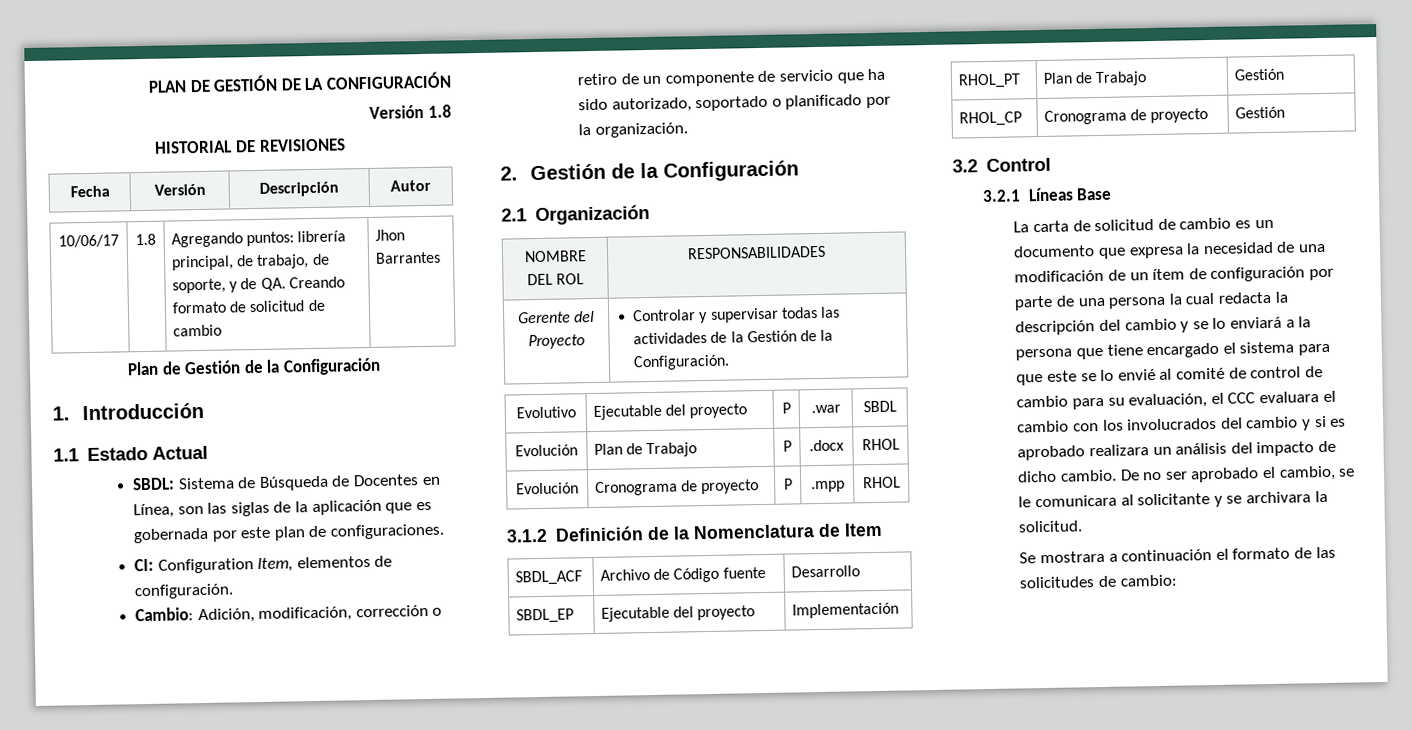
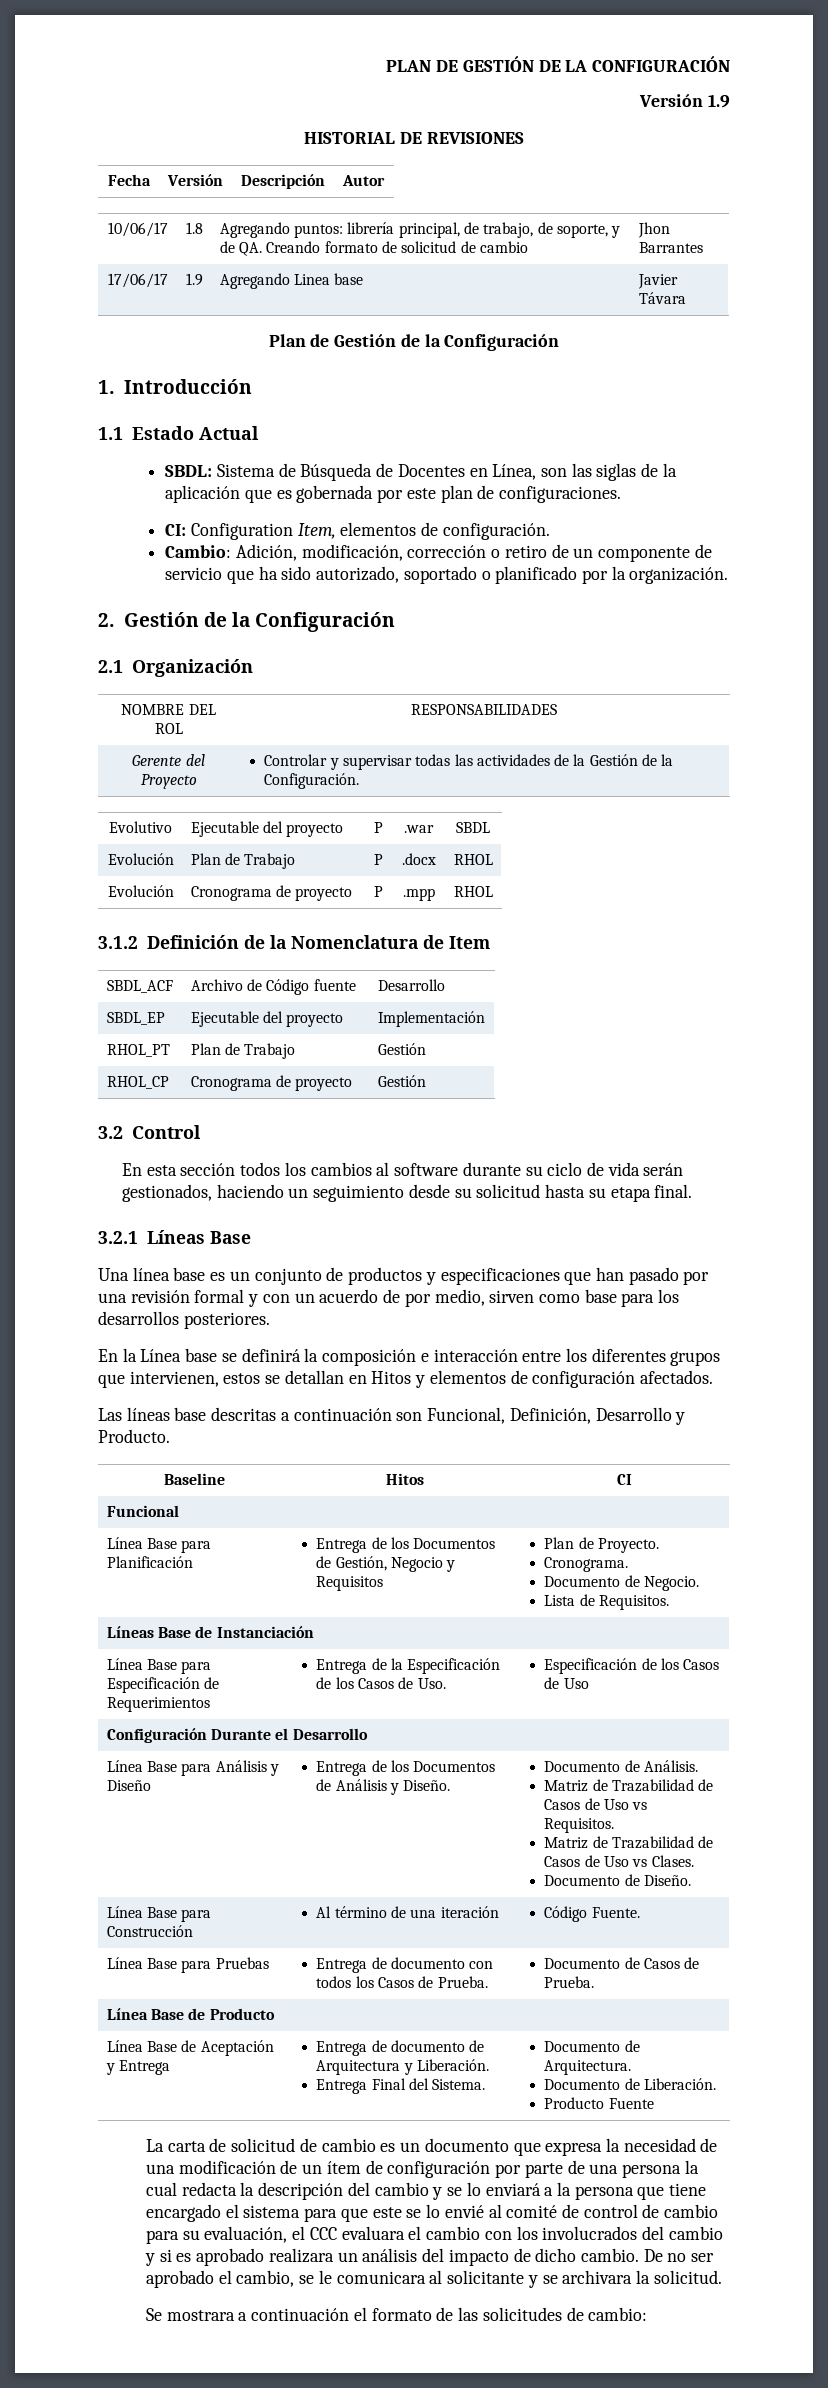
[427,104,452,118] 1.8 -> [708,94,730,108] 1.9
(442, 257) none -> [107,273,168,288] [185,273,203,286] [219,273,364,289] [637,274,678,289] [638,292,686,304] // 17/06/17 | 1.9 | Agregando Linea base | Javier Távara
[982,187,1113,203] 3.2.1 Líneas Base -> [121,1162,684,1176] [121,1184,693,1202] [98,1230,251,1244] [98,1267,710,1285] [98,1289,680,1307] [98,1311,270,1329] [98,1348,721,1366] [98,1370,713,1388] [98,1407,686,1425] [98,1429,170,1443] [164,1473,225,1485] [385,1473,424,1485] [616,1474,632,1485] [106,1505,179,1517] [106,1537,212,1553] [106,1556,193,1568] [316,1537,496,1553] [316,1556,456,1572] [316,1576,384,1591] [544,1537,659,1553] [544,1557,629,1572] [544,1575,699,1591] [544,1594,669,1610] [106,1626,314,1638] [106,1658,212,1674] [106,1677,219,1693] [106,1697,210,1712] [316,1658,501,1674] [316,1677,446,1689] [544,1658,720,1674] [544,1677,589,1689] [106,1728,368,1743] [106,1760,279,1776] [106,1780,151,1791] [316,1760,496,1776] [316,1779,451,1795] [544,1760,698,1772] [544,1779,714,1792] [544,1798,648,1810] [544,1818,615,1833] [544,1836,714,1849] [544,1855,694,1867] [544,1874,691,1886] [106,1906,212,1922] [106,1925,193,1937] [316,1906,499,1918] [544,1906,640,1922] [106,1957,269,1973] [316,1957,494,1973] [316,1976,488,1988] [544,1957,700,1969] [544,1976,595,1988] [106,2008,275,2020] [106,2040,274,2056] [105,2060,170,2075] [316,2040,485,2056] [316,2059,489,2075] [316,2078,486,2094] [544,2040,640,2052] [544,2060,632,2075] [544,2078,716,2090] [544,2097,654,2109] En esta sección todos los cambios al software durante su ciclo de vida serán gestionados, haciendo un seguimiento desde su solicitud hasta su etapa final. // 3.2.1 Líneas Base // Una línea base es un conjunto de productos y especificaciones que han pasado por una revisión formal y con un acuerdo de por medio, sirven como base para los desarrollos posteriores. // En la Línea base se definirá la composición e interacción entre los diferentes grupos que intervienen, estos se detallan en Hitos y elementos de configuración afectados. // Las líneas base descritas a continuación son Funcional, Definición, Desarrollo y Producto. // Baseline | Hitos | CI // Funcional // Línea Base para Planificación | Entrega de los Documentos de Gestión, Negocio y Requisitos | Plan de Proyecto. // Cronograma. // Documento de Negocio. // Lista de Requisitos. // Líneas Base de Instanciación // Línea Base para Especificación de Requerimientos | Entrega de la Especificación de los Casos de Uso. | Especificación de los Casos de Uso // Configuración Durante el Desarrollo // Línea Base para Análisis y Diseño | Entrega de los Documentos de Análisis y Diseño. | Documento de Análisis. // Matriz de Trazabilidad de Casos de Uso vs Requisitos. // Matriz de Trazabilidad de Casos de Uso vs Clases. // Documento de Diseño. // Línea Base para Construcción | Al término de una iteración | Código Fuente. // Línea Base para Pruebas | Entrega de documento con todos los Casos de Prueba. | Documento de Casos de Prueba. // Línea Base de Producto // Línea Base de Aceptación y Entrega | Entrega de documento de Arquitectura y Liberación. // Entrega Final del Sistema. | Documento de Arquitectura. // Documento de Liberación. // Producto Fuente

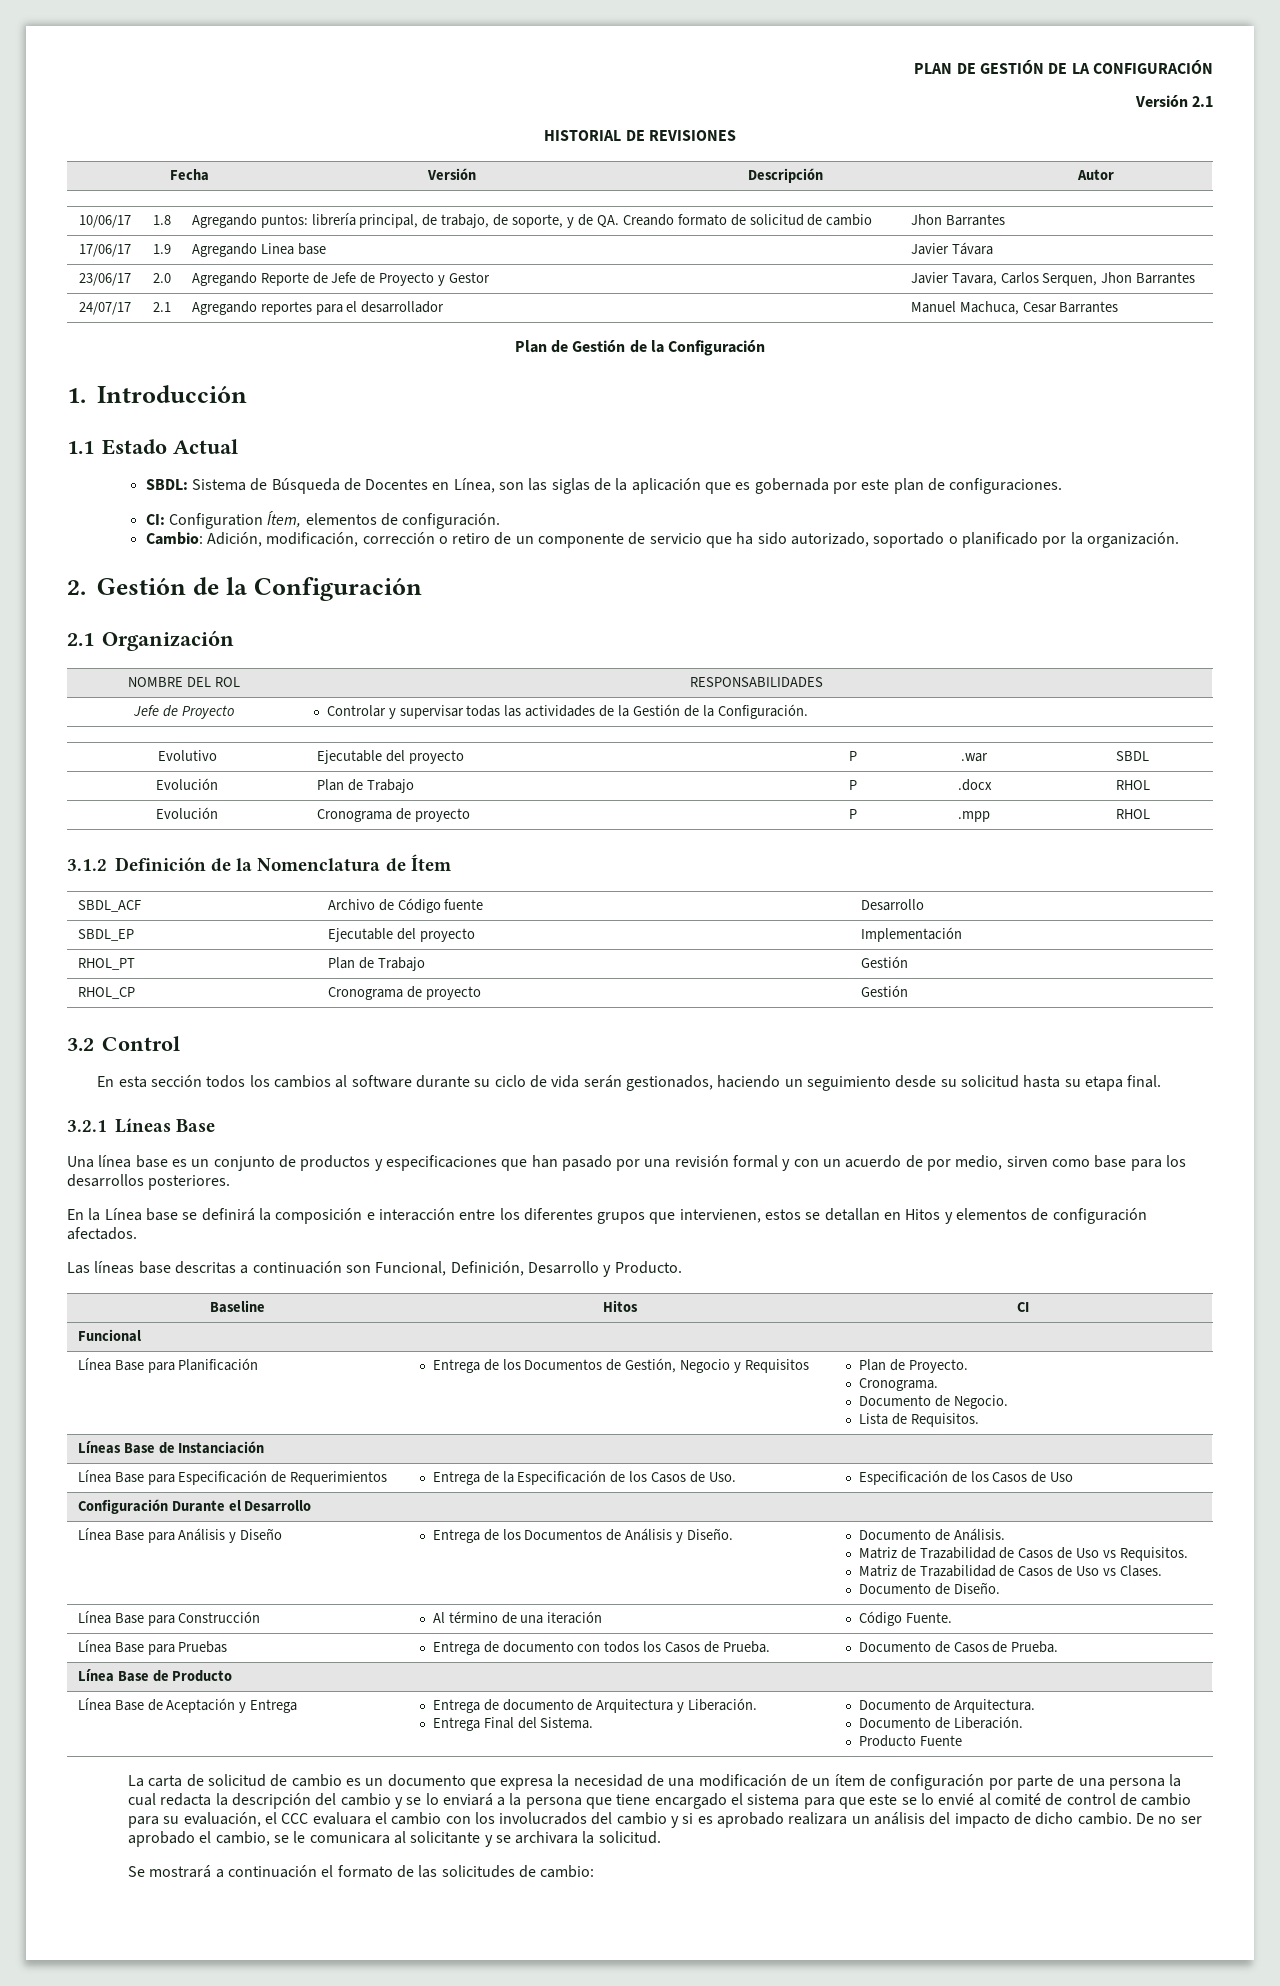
[708,94,730,108] 1.9 -> [1192,96,1213,107] 2.1
(686, 298) none -> [78,273,131,286] [152,273,171,283] [191,272,491,286] [910,272,1196,286] [78,302,131,315] [152,302,171,312] [191,301,445,315] [910,301,1119,315] // 23/06/17 | 2.0 | Agregando Reporte de Jefe de Proyecto y Gestor | Javier Tavara, Carlos Serquen, Jhon Barrantes // 24/07/17 | 2.1 | Agregando reportes para el desarrollador | Manuel Machuca, Cesar Barrantes
[297,523,336,539] Item, -> [267,511,302,528] Ítem,
[132,754,205,766] Gerente del -> [133,705,178,717] Jefe de
[448,936,490,949] Item -> [410,854,451,871] Ítem
[166,2310,235,2321] mostrara -> [149,1865,212,1878] mostrará

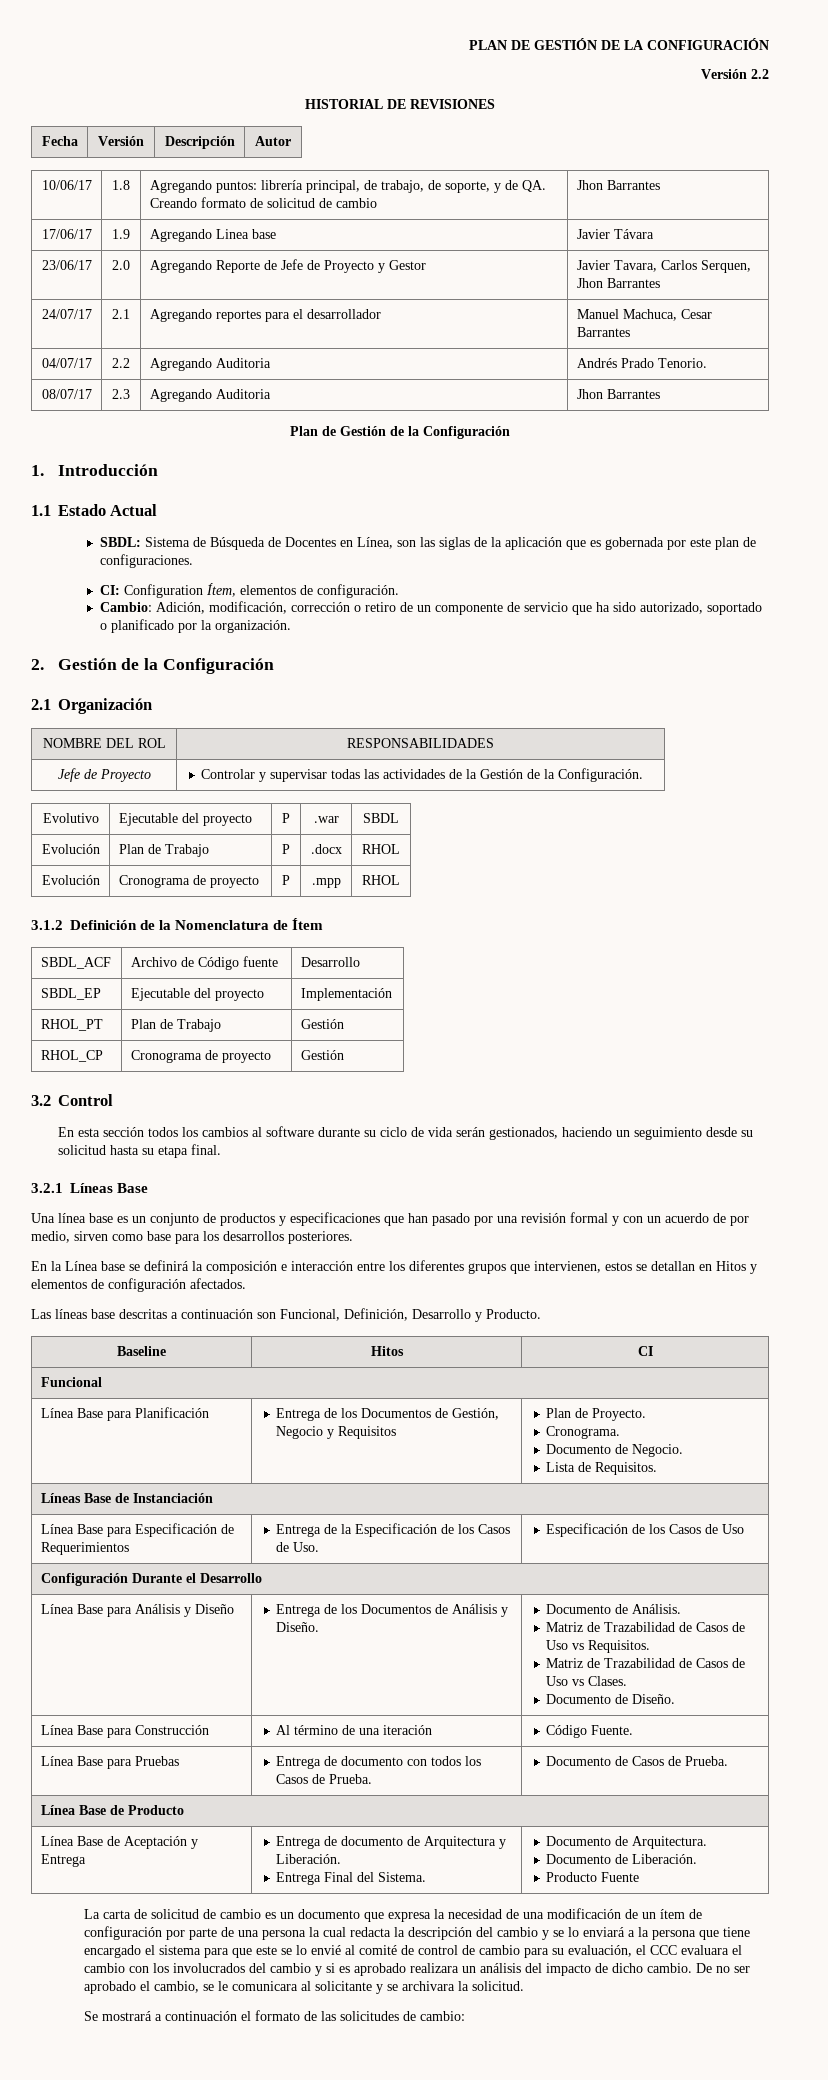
[1192,96,1213,107] 2.1 -> [751,69,769,79] 2.2
(1119, 307) none -> [41,358,92,368] [112,358,130,368] [149,358,271,371] [576,358,707,368] [41,389,92,399] [112,389,130,399] [149,389,271,402] [576,389,660,399] // 04/07/17 | 2.2 | Agregando Auditoria | Andrés Prado Tenorio. // 08/07/17 | 2.3 | Agregando Auditoria | Jhon Barrantes

